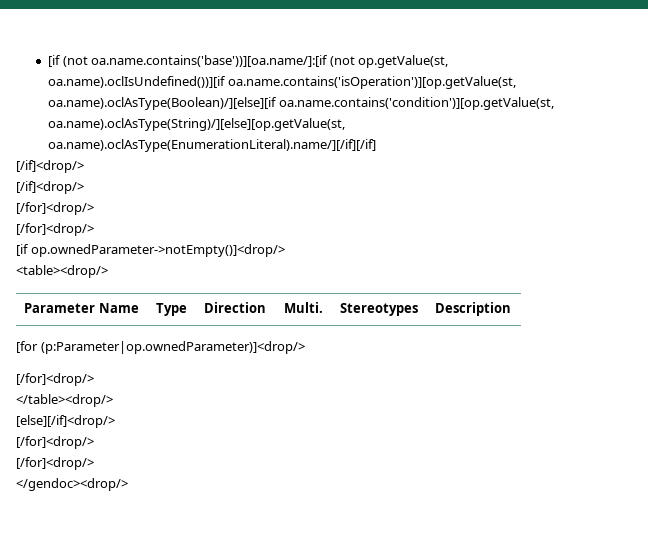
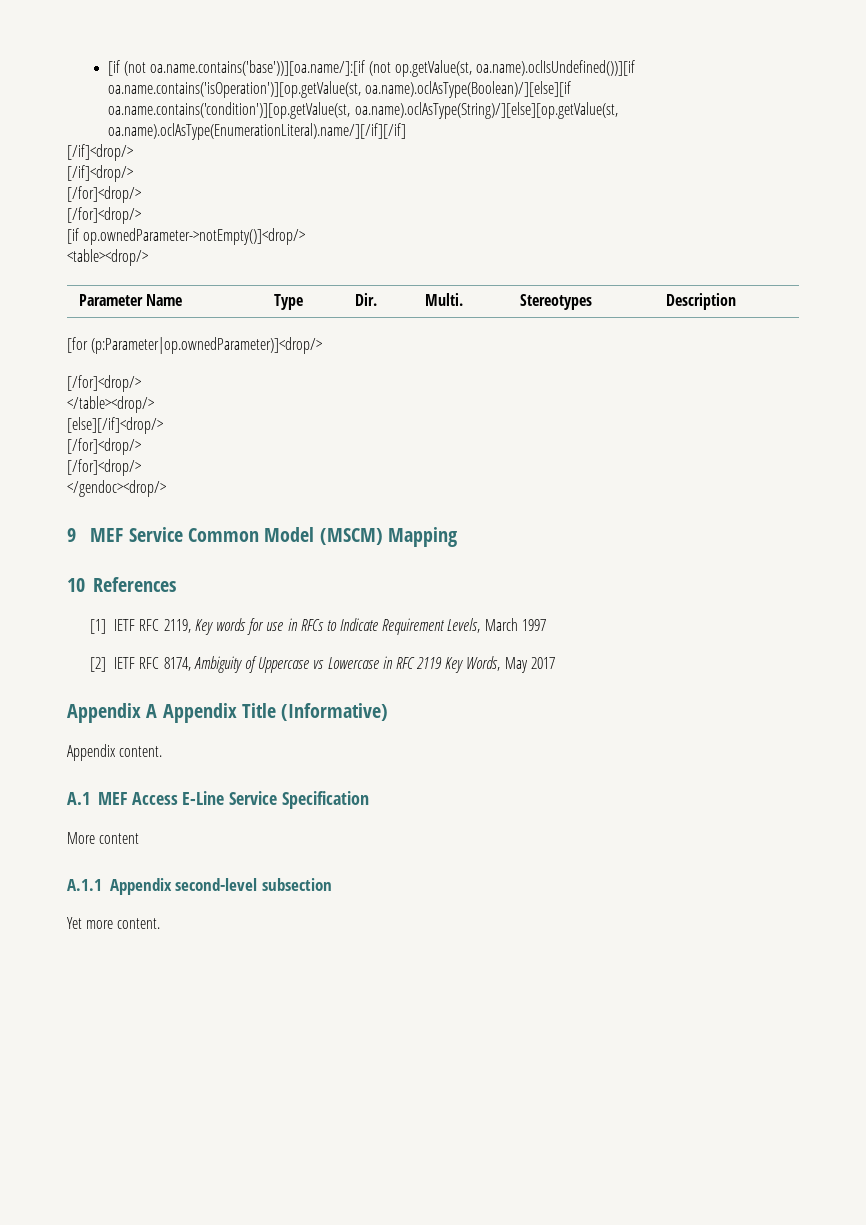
[204,302,267,313] Direction -> [354,293,377,306] Dir.
(128, 484) none -> [67,527,457,547] [67,577,176,592] [90,618,546,635] [90,656,555,673] [67,703,389,723] [67,744,163,761] [67,791,370,809] [67,832,140,844] [67,878,332,895] [67,917,161,929] // 9 MEF Service Common Model (MSCM) Mapping // 10 References // [1] IETF RFC 2119, Key words for use in RFCs to Indicate Requirement Levels, March 1997 // [2] IETF RFC 8174, Ambiguity of Uppercase vs Lowercase in RFC 2119 Key Words, May 2017 // Appendix A Appendix Title (Informative) // Appendix content. // A.1 MEF Access E-Line Service Specification // More content // A.1.1 Appendix second-level subsection // Yet more content.

